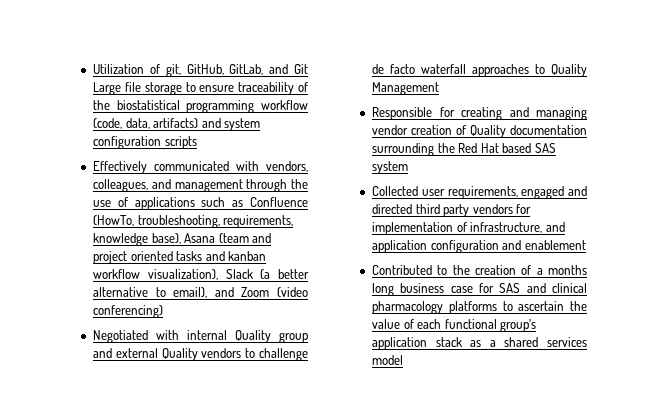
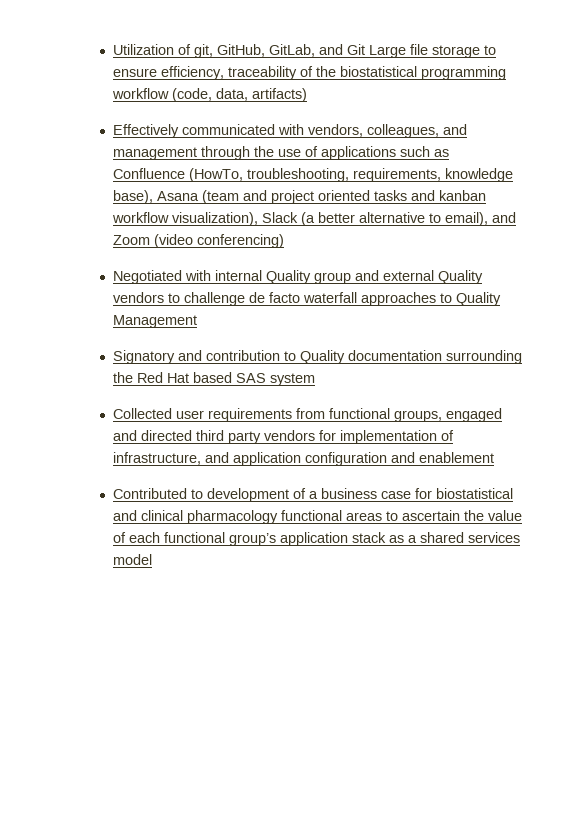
(235, 88) none -> [161,66,225,80] efficiency,
[201,118,261,131] [93,136,197,149] and system configuration scripts -> (308, 95) none
[372,107,587,120] [372,125,467,135] Responsible for creating and managing vendor creation of -> [113,350,297,364] Signatory and contribution to
[447,186,518,199] requirements, -> [208,408,443,422] requirements from functional groups,
[452,265,587,275] [372,283,395,296] the creation of a months long -> [207,488,319,502] development of a
[499,283,521,293] SAS -> [436,488,514,499] biostatistical
[448,301,497,314] platforms -> [281,510,383,521] functional areas

